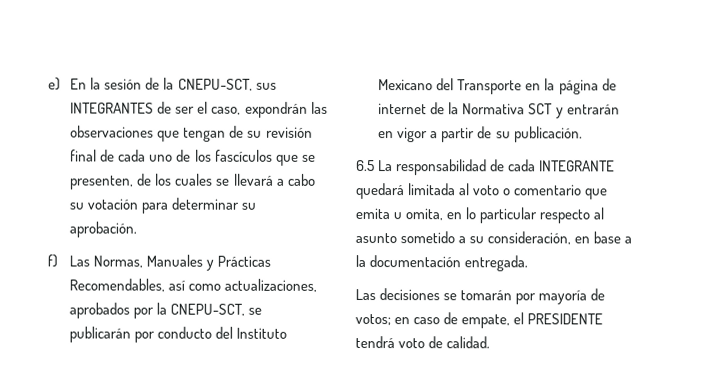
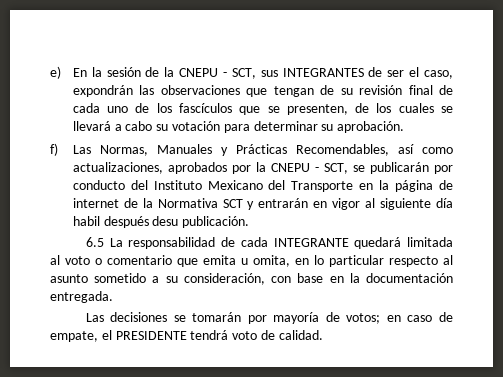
[177,78,253,91] CNEPU-SCT, -> [179,68,256,79] CNEPU - SCT,
[170,303,246,316] CNEPU-SCT, -> [270,163,348,174] CNEPU - SCT,
[430,126,511,143] a partir de su -> [365,198,454,210] [72,216,179,228] al siguiente día habil después desu
[574,231,633,244] en base a -> [271,273,344,283] con base en

